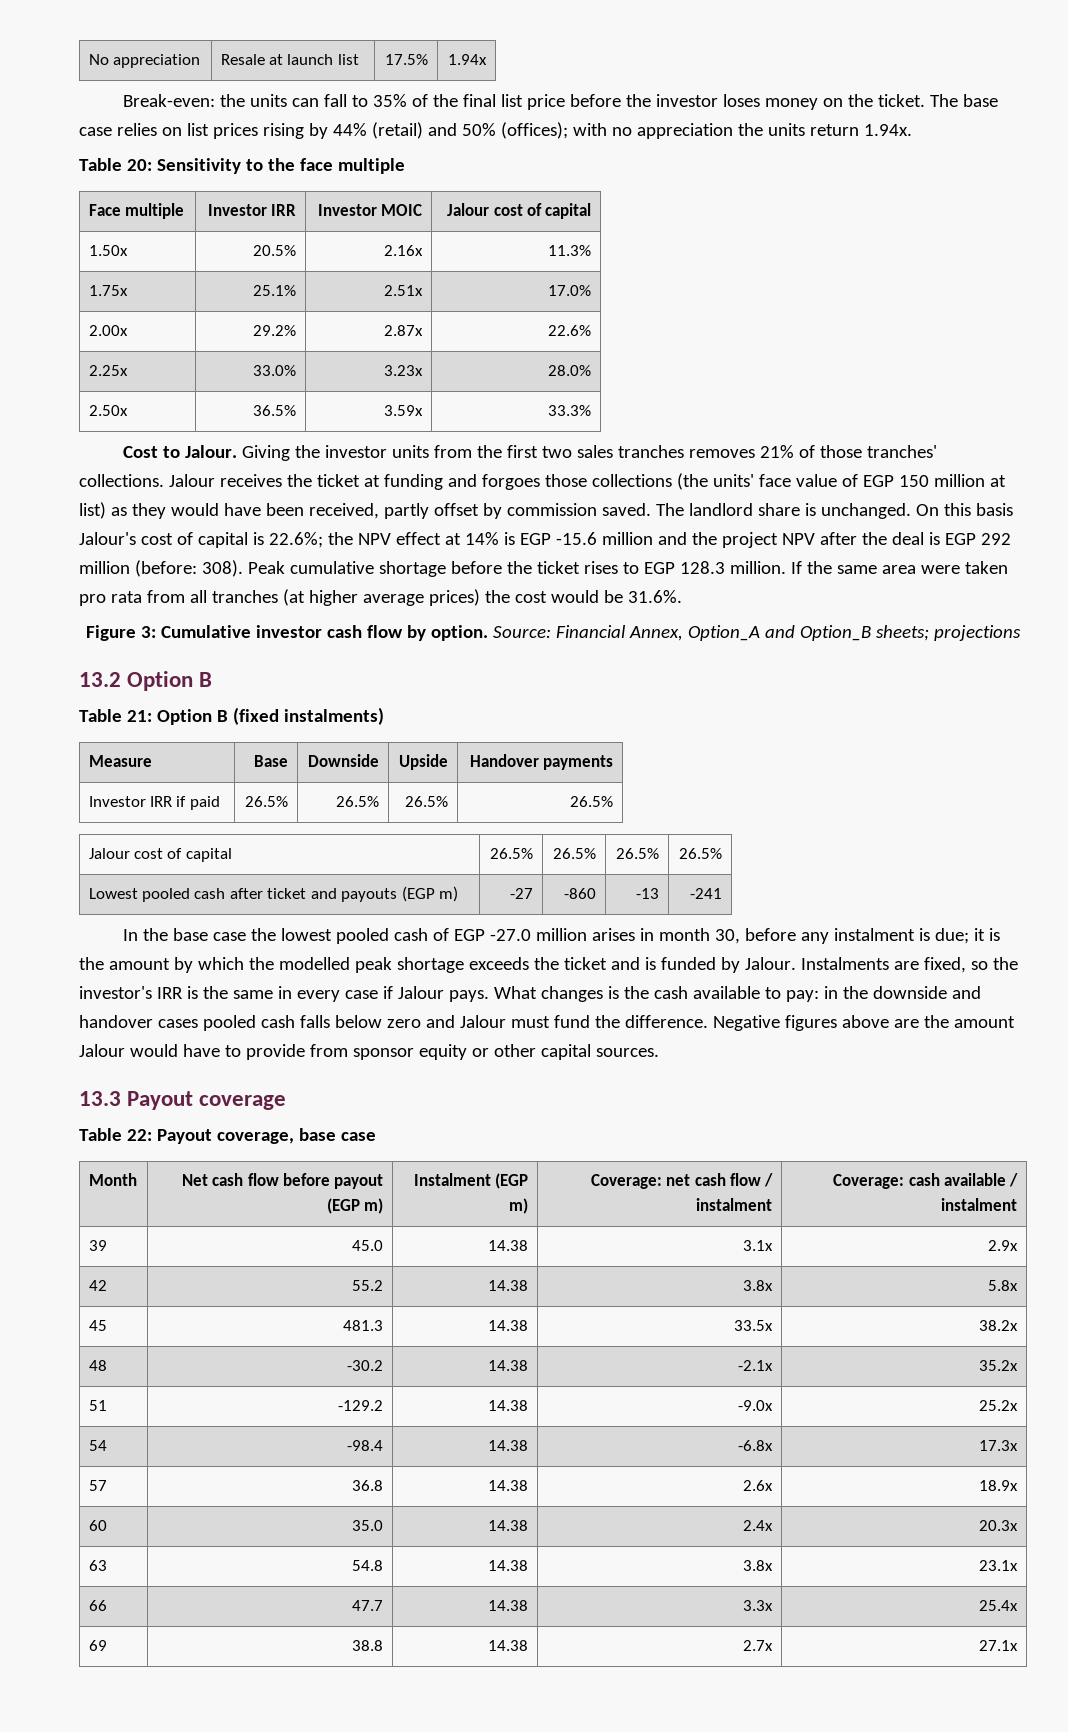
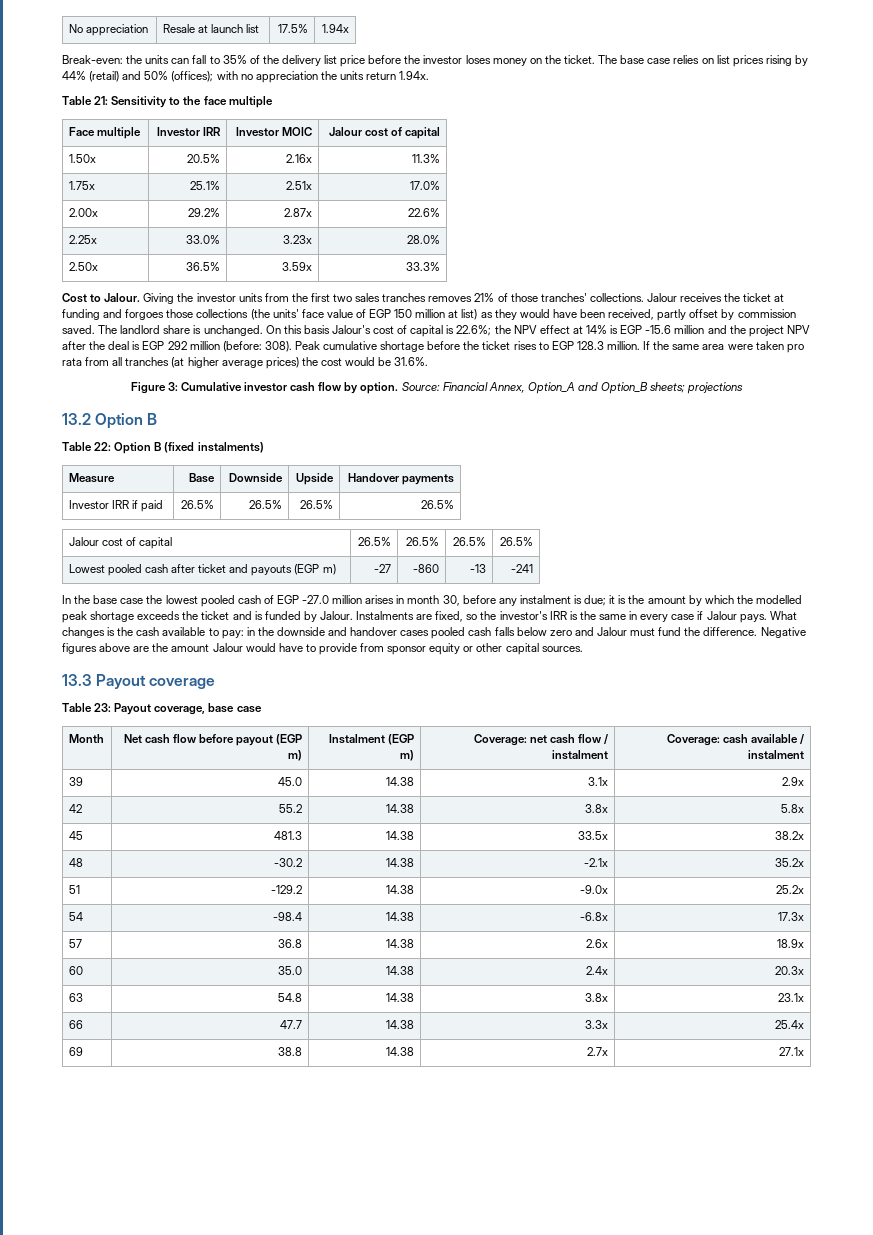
[463,94,497,107] final -> [281,55,321,66] delivery
[126,159,152,171] 20: -> [94,96,109,105] 21:
[126,710,152,722] 21: -> [94,442,112,451] 22:
[126,1129,152,1141] 22: -> [94,703,112,712] 23:

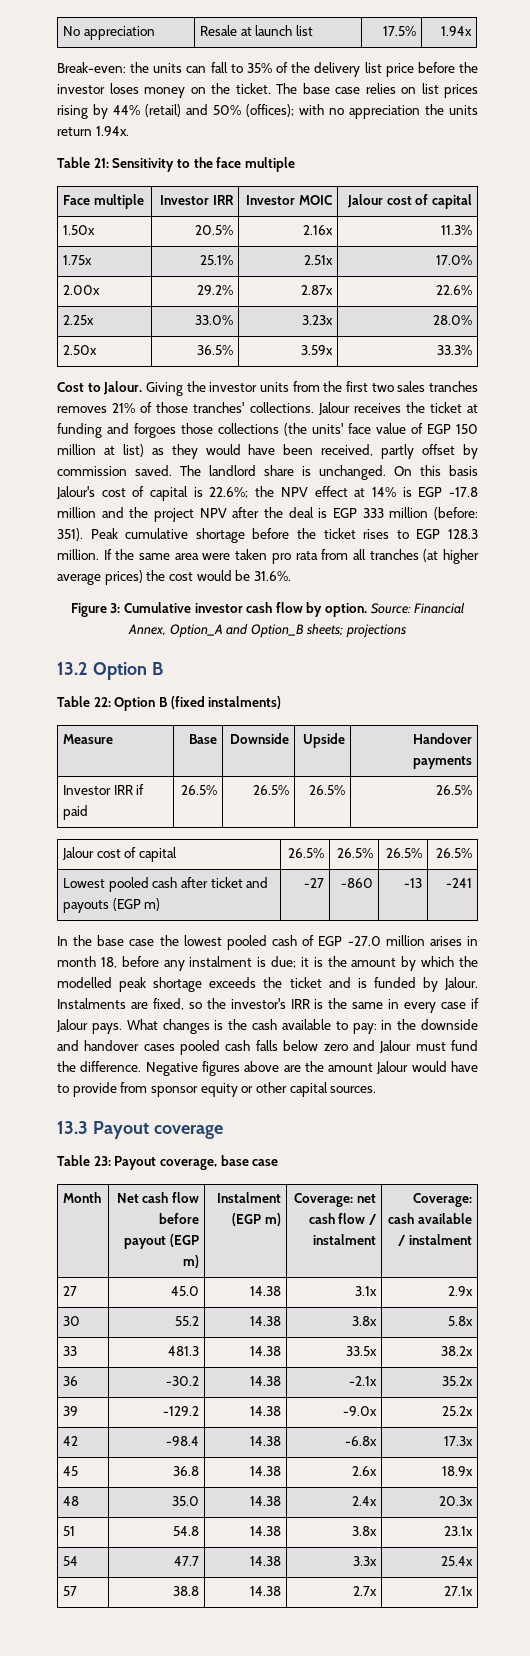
[645,325,672,334] -15.6 -> [448,487,478,497] -17.8
[167,341,187,350] 292 -> [362,508,384,518] 333
[264,341,292,352] 308). -> [57,528,83,541] 351).
[442,595,460,606] 30, -> [100,957,117,968] 18,
[68,777,83,786] 39 -> [63,1286,78,1296] 27
[68,804,82,813] 42 -> [63,1316,81,1326] 30
[68,831,83,840] 45 -> [63,1346,78,1356] 33
[68,858,83,867] 48 -> [63,1376,79,1386] 36
[68,885,80,894] 51 -> [63,1406,79,1416] 39
[68,912,83,921] 54 -> [63,1436,79,1446] 42
[68,939,82,948] 57 -> [63,1466,79,1476] 45
[68,966,83,975] 60 -> [63,1496,80,1506] 48
[68,993,83,1002] 63 -> [63,1526,76,1536] 51
[68,1020,83,1029] 66 -> [63,1556,79,1566] 54
[68,1047,83,1056] 69 -> [63,1586,78,1596] 57

